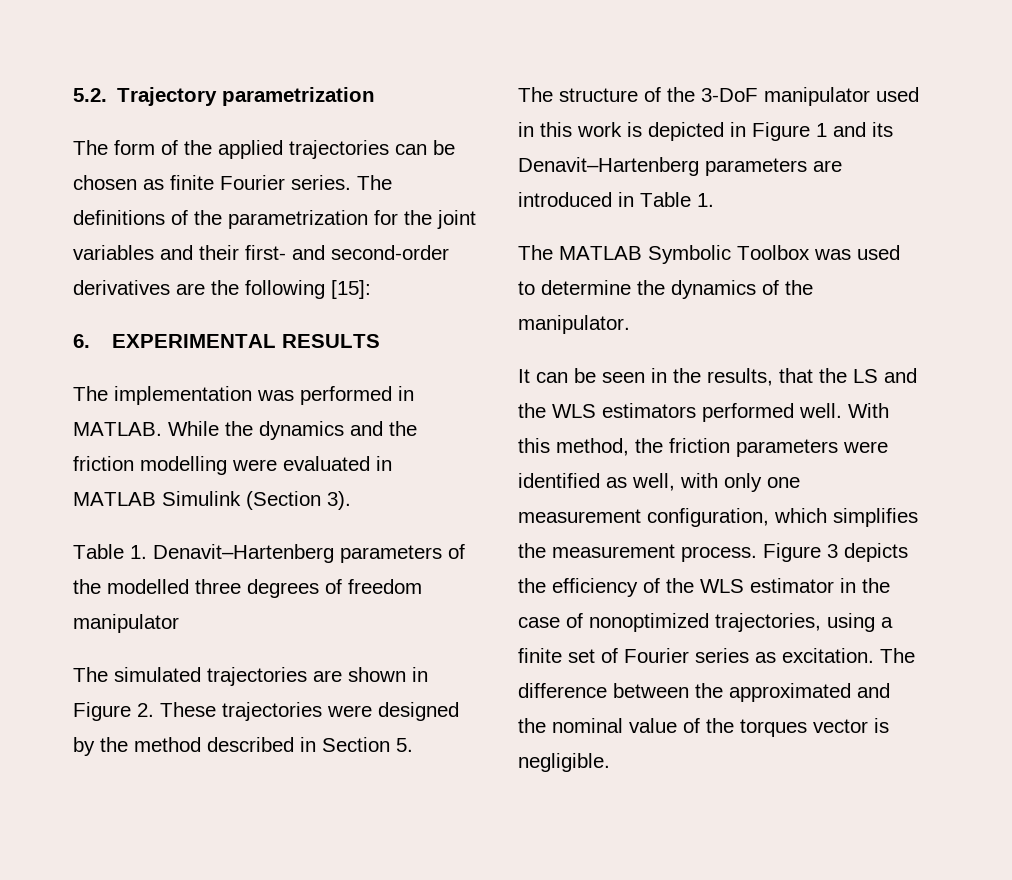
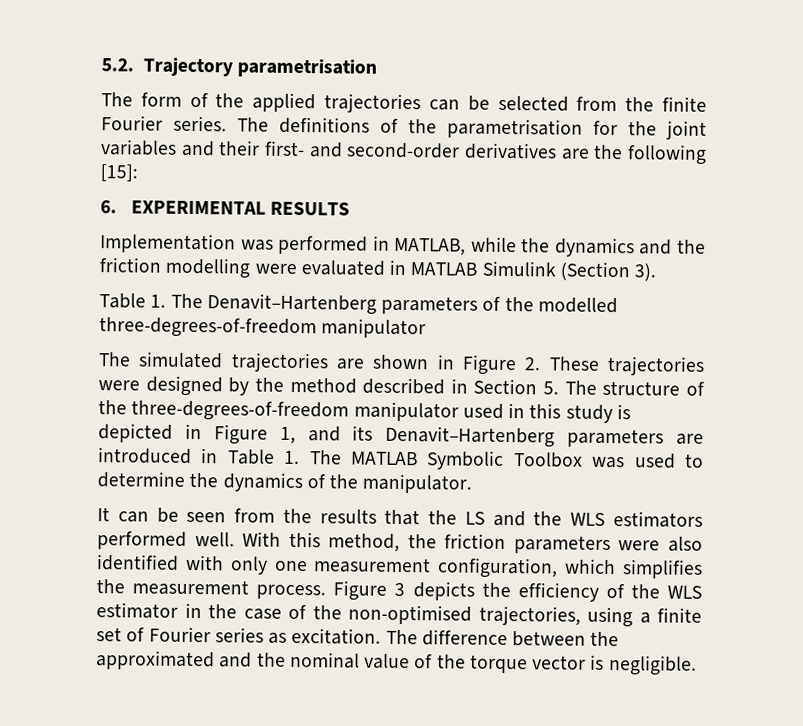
[222,87,376,106] parametrization -> [237,58,378,78] parametrisation
[73,175,164,190] chosen as -> [497,95,655,112] selected from the
[228,210,368,229] parametrization -> [447,118,583,139] parametrisation
[73,386,252,405] The implementation -> [100,233,236,254] Implementation
[73,421,219,436] MATLAB. While -> [394,236,517,256] MATLAB, while
(147, 552) none -> [170,293,203,309] The
[195,579,422,598] three degrees of freedom -> [99,317,317,339] three-degrees-of-freedom
(413, 745) // -> (560, 388) none
[701,88,758,102] 3-DoF -> [131,400,350,422] three-degrees-of-freedom
[577,122,622,137] work -> [565,404,613,424] study
[816,123,827,137] 1 -> [279,426,296,444] 1,
(714, 200) // -> (301, 457) none
[651,368,773,386] in the results, -> [234,508,377,524] from the results
[518,473,675,491] identified as well, -> [667,536,703,552] [96,554,179,571] also identified
[589,613,709,632] nonoptimized -> [312,604,472,625] the non-optimised
[740,719,807,737] torques -> [469,654,528,674] torque

